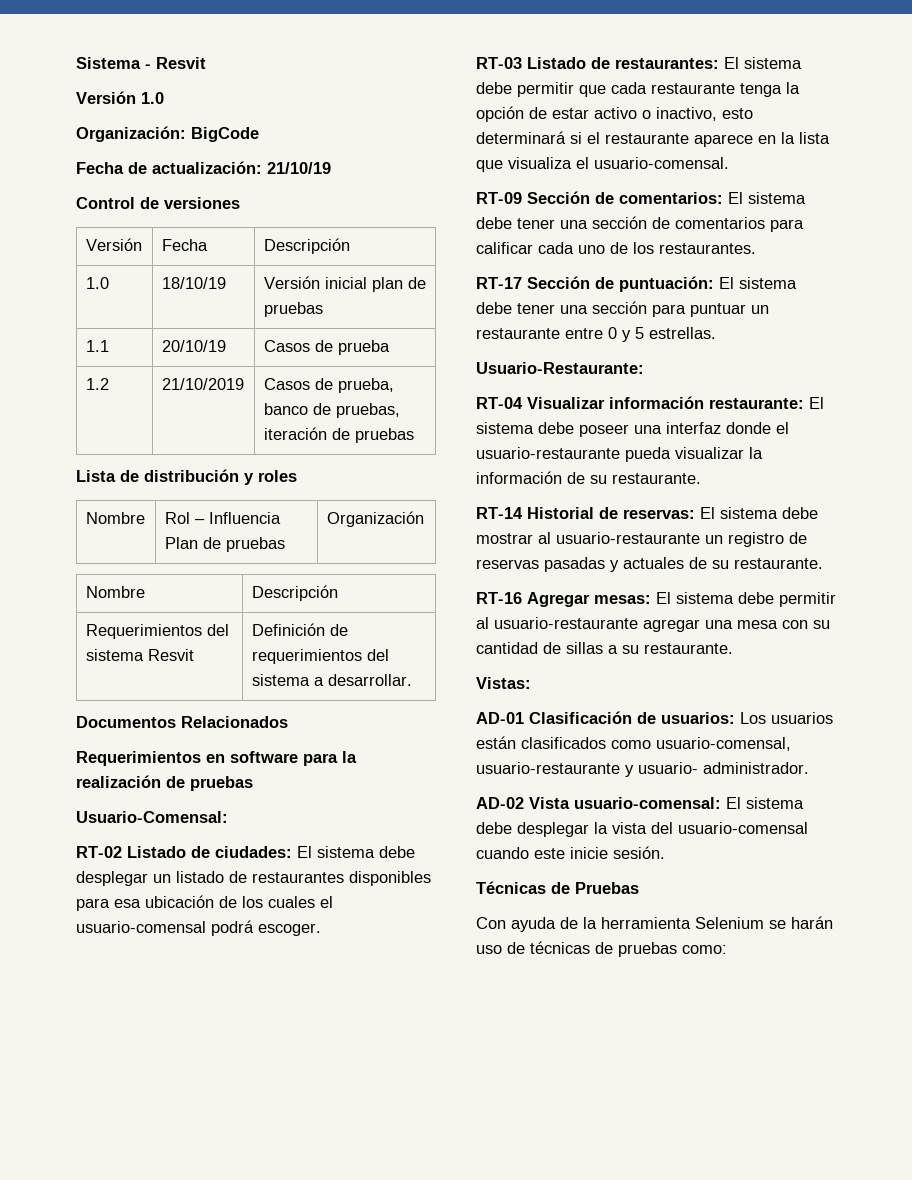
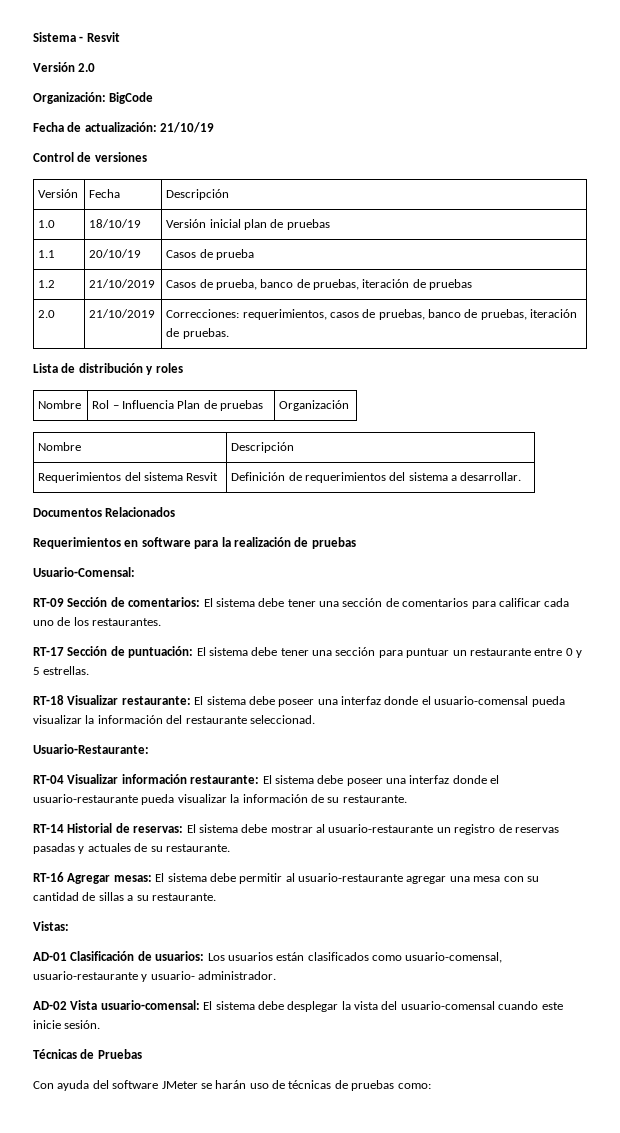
[141,92,164,104] 1.0 -> [78,63,96,72] 2.0
(414, 435) none -> [38,310,56,318] [89,309,156,318] [166,309,578,320] [166,328,229,339] // 2.0 | 21/10/2019 | Correcciones: requerimientos, casos de pruebas, banco de pruebas, iteración de pruebas.
[76,846,415,858] [76,871,431,886] [76,895,333,911] [76,920,321,936] [476,57,802,69] [476,82,800,97] [476,106,753,122] [476,131,830,147] [476,157,729,172] // RT-02 Listado de ciudades: El sistema debe desplegar un listado de restaurantes disponibles para esa ubicación de los cuales el usuario-comensal podrá escoger. // RT-03 Listado de restaurantes: El sistema debe permitir que cada restaurante tenga la opción de estar activo o inactivo, esto determinará si el restaurante aparece en la lista que visualiza el usuario-comensal. -> (135, 572) none
(716, 333) none -> [33,695,565,707] [33,715,315,724] // RT-18 Visualizar restaurante: El sistema debe poseer una interfaz donde el usuario-comensal pueda visualizar la información del restaurante seleccionad.
[560,917,764,929] de la herramienta Selenium -> [92,1080,198,1089] del software JMeter

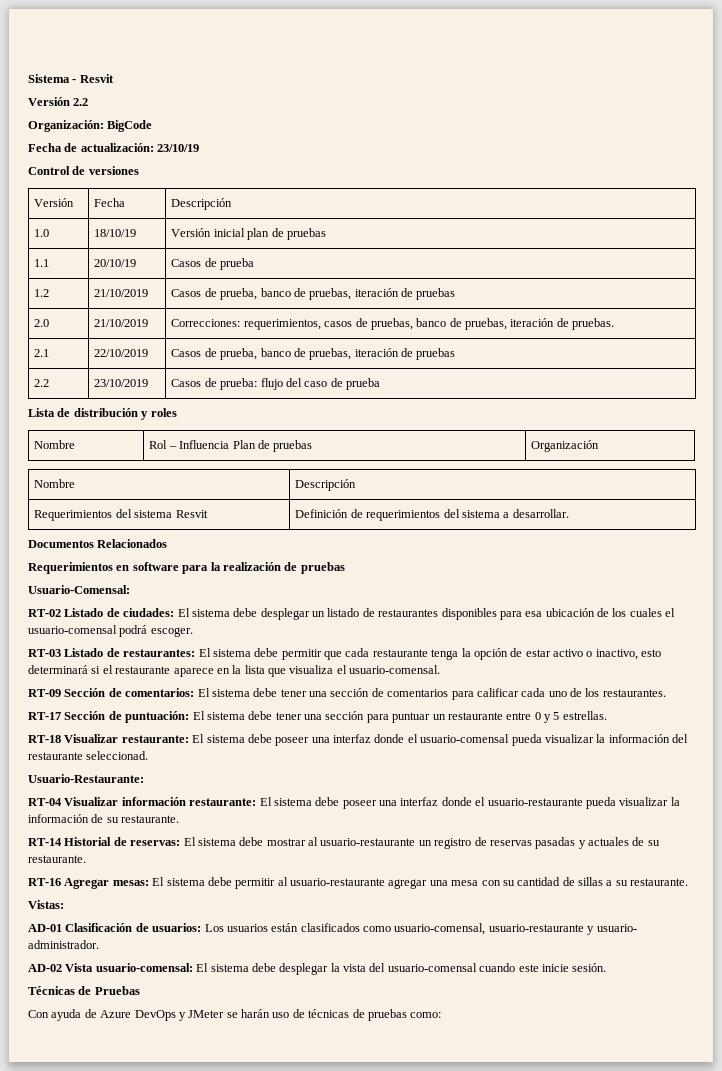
[78,63,96,72] 2.0 -> [73,98,89,106] 2.2
[160,122,215,133] 21/10/19 -> [157,144,200,152] 23/10/19
(229, 333) none -> [34,349,50,357] [94,349,149,357] [171,348,456,360] [34,379,50,387] [94,379,149,387] [171,378,381,390] // 2.1 | 22/10/2019 | Casos de prueba, banco de pruebas, iteración de pruebas // 2.2 | 23/10/2019 | Casos de prueba: flujo del caso de prueba
(135, 572) none -> [28,608,676,620] [28,625,193,637] [28,648,662,660] [28,665,441,677] // RT-02 Listado de ciudades: El sistema debe desplegar un listado de restaurantes disponibles para esa ubicación de los cuales el usuario-comensal podrá escoger. // RT-03 Listado de restaurantes: El sistema debe permitir que cada restaurante tenga la opción de estar activo o inactivo, esto determinará si el restaurante aparece en la lista que visualiza el usuario-comensal.
[92,1080,159,1089] del software -> [84,1009,186,1021] de Azure DevOps y

